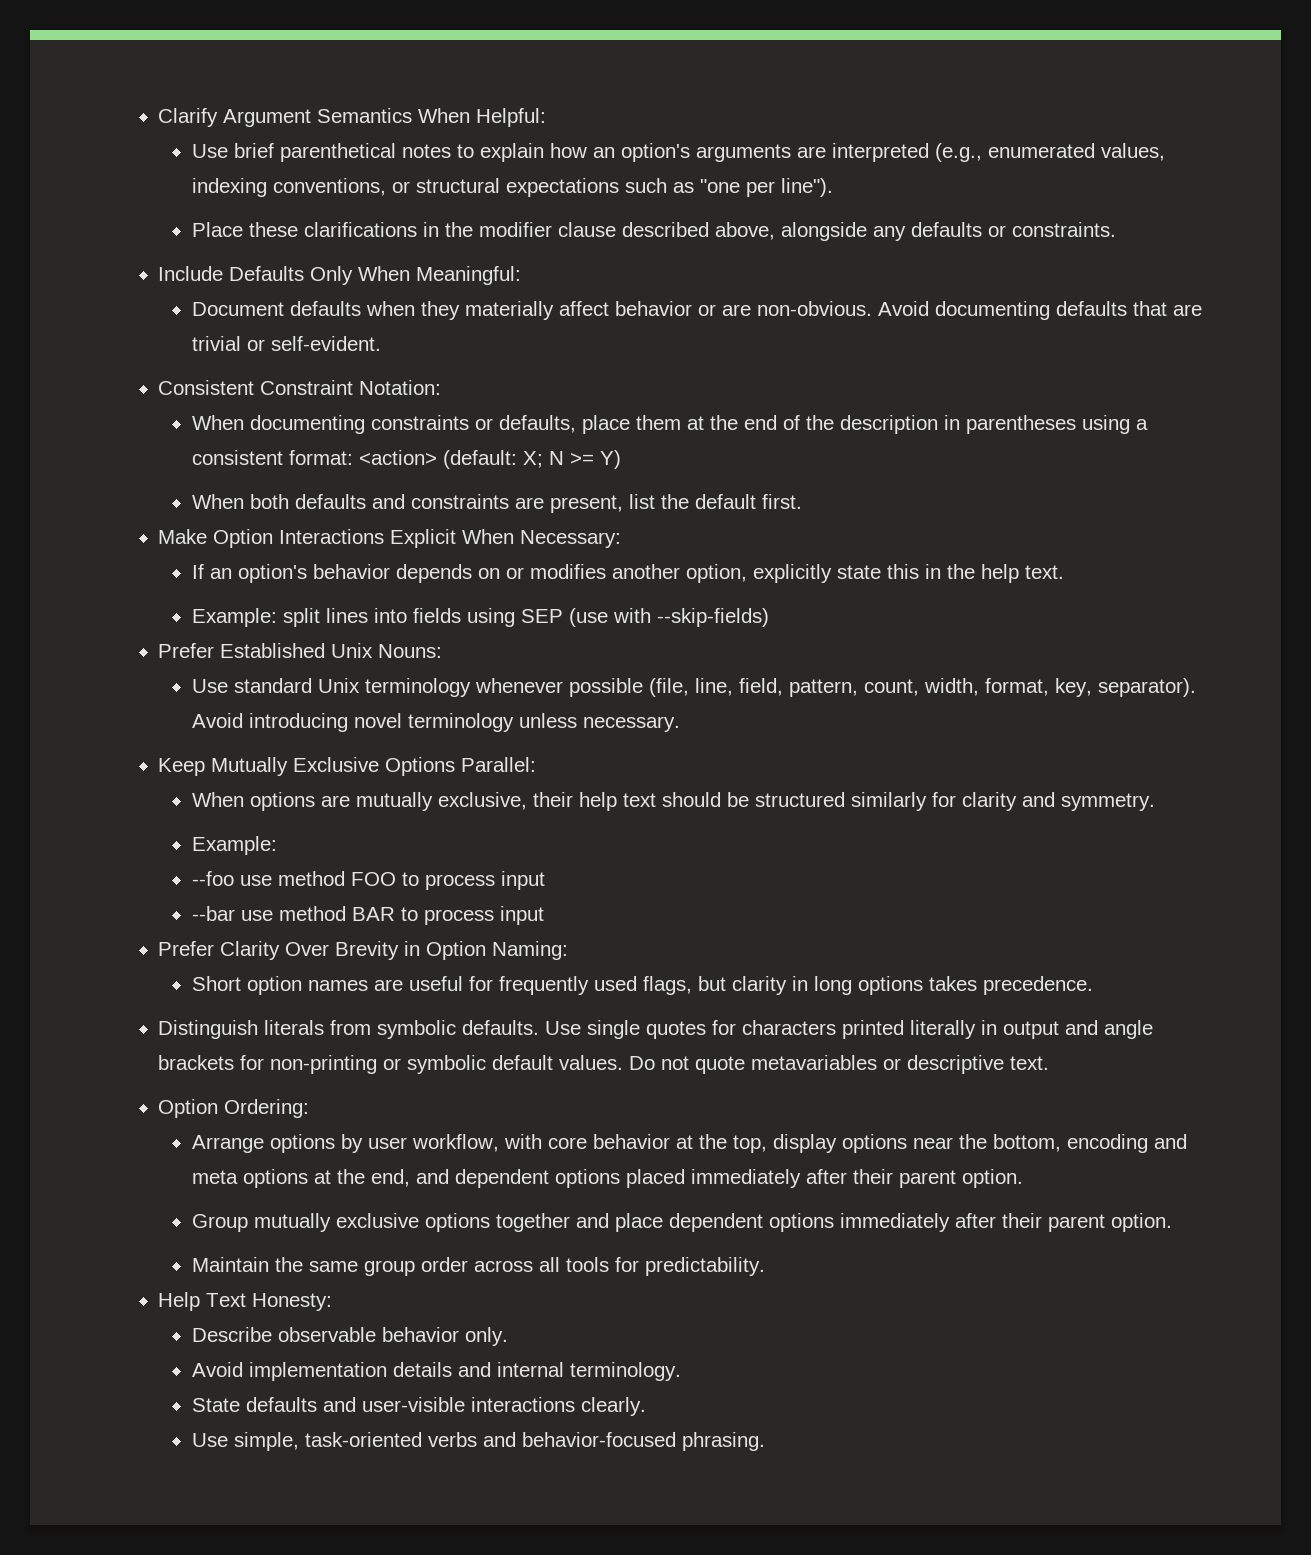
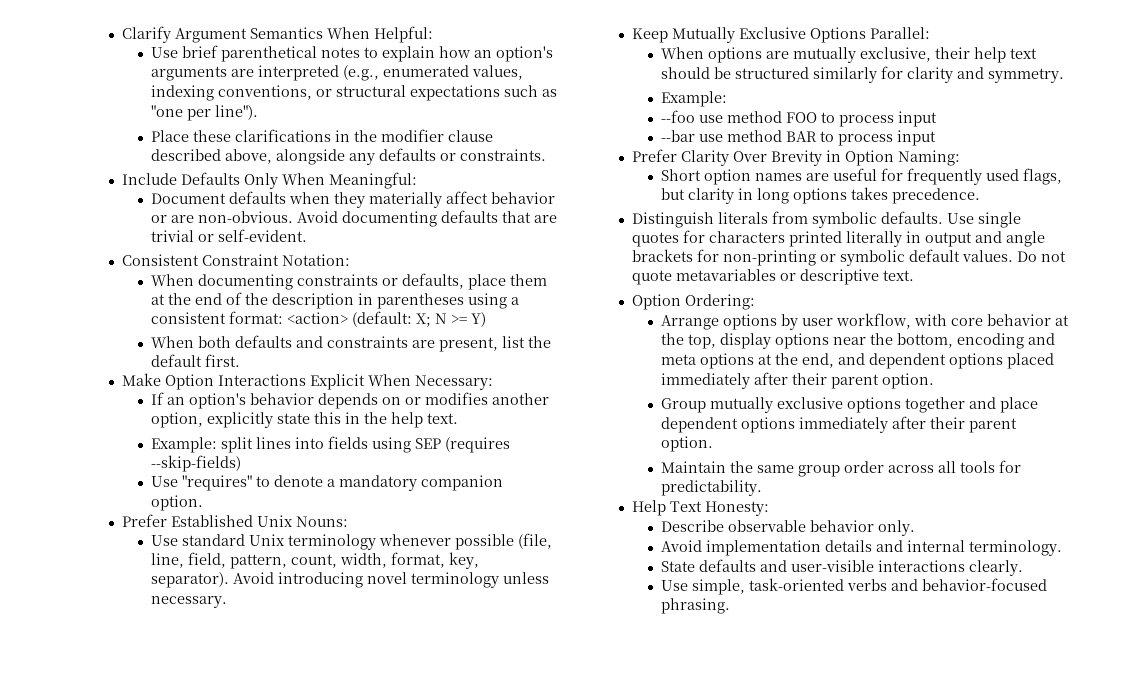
[568,608,651,627] (use with -> [444,437,510,453] (requires
(769, 617) none -> [150,475,503,491] [150,495,203,511] // Use "requires" to denote a mandatory companion option.

